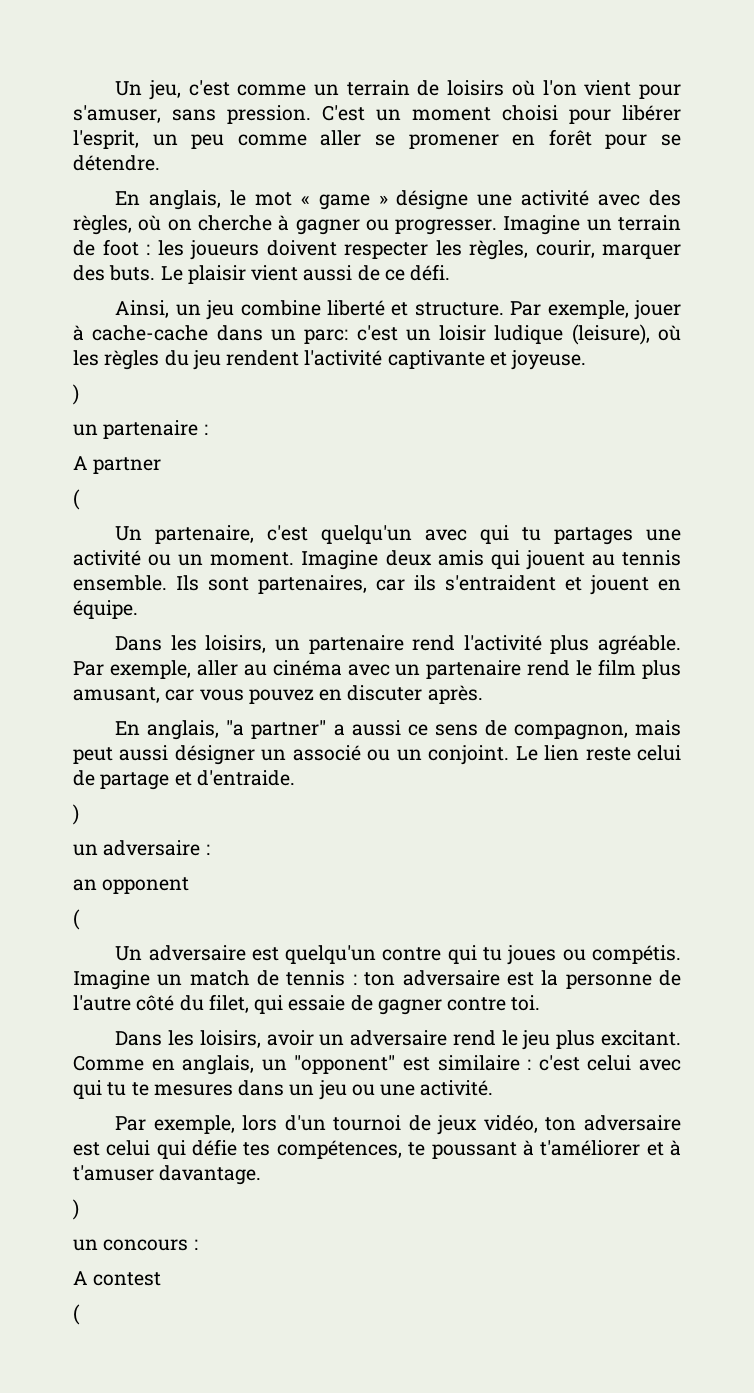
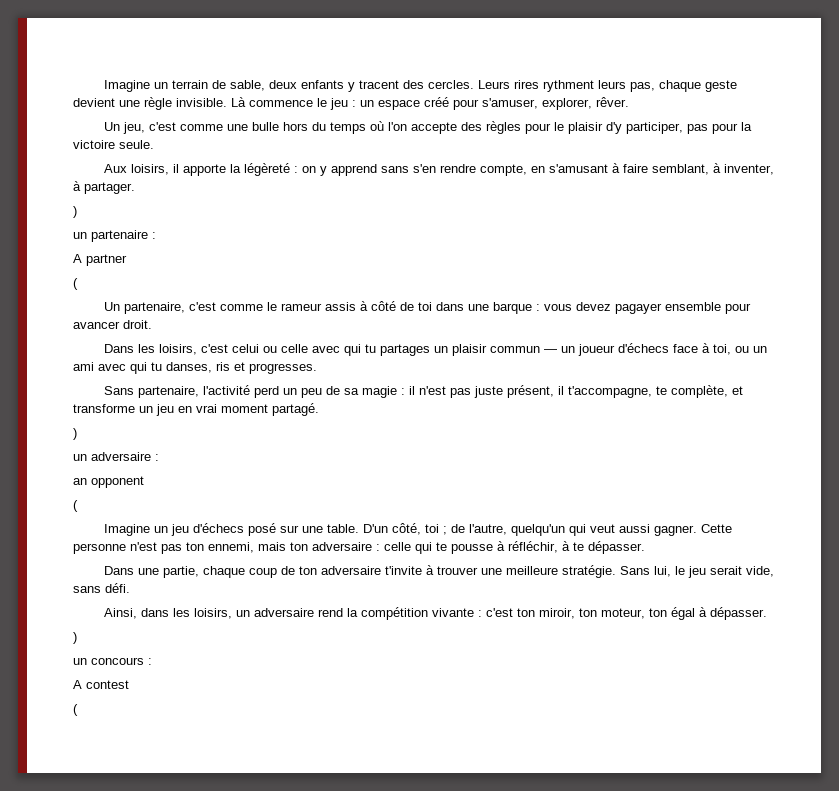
[115,80,682,100] [73,105,681,124] [73,129,682,149] [73,155,160,171] [115,190,682,210] [73,215,681,235] [73,239,681,260] [73,264,451,284] [115,300,681,320] [73,324,681,345] [73,350,587,370] Un jeu, c'est comme un terrain de loisirs où l'on vient pour s'amuser, sans pression. C'est un moment choisi pour libérer l'esprit, un peu comme aller se promener en forêt pour se détendre. // En anglais, le mot « game » désigne une activité avec des règles, où on cherche à gagner ou progresser. Imagine un terrain de foot : les joueurs doivent respecter les règles, courir, marquer des buts. Le plaisir vient aussi de ce défi. // Ainsi, un jeu combine liberté et structure. Par exemple, jouer à cache-cache dans un parc: c'est un loisir ludique (leisure), où les règles du jeu rendent l'activité captivante et joyeuse. -> [103,80,737,92] [73,97,629,110] [103,121,752,134] [73,140,154,149] [103,163,774,176] [73,181,135,194] Imagine un terrain de sable, deux enfants y tracent des cercles. Leurs rires rythment leurs pas, chaque geste devient une règle invisible. Là commence le jeu : un espace créé pour s'amuser, explorer, rêver. // Un jeu, c'est comme une bulle hors du temps où l'on accepte des règles pour le plaisir d'y participer, pas pour la victoire seule. // Aux loisirs, il apporte la légèreté : on y apprend sans s'en rendre compte, en s'amusant à faire semblant, à inventer, à partager.
[321,525,681,545] [73,550,682,570] [73,575,681,595] [73,600,138,619] [115,635,681,655] [73,659,681,679] [73,685,483,704] [115,720,682,740] [73,745,681,765] [73,770,295,790] quelqu'un avec qui tu partages une activité ou un moment. Imagine deux amis qui jouent au tennis ensemble. Ils sont partenaires, car ils s'entraident et jouent en équipe. // Dans les loisirs, un partenaire rend l'activité plus agréable. Par exemple, aller au cinéma avec un partenaire rend le film plus amusant, car vous pouvez en discuter après. // En anglais, "a partner" a aussi ce sens de compagnon, mais peut aussi désigner un associé ou un conjoint. Le lien reste celui de partage et d'entraide. -> [219,301,751,314] [73,320,152,329] [103,343,767,356] [73,362,317,374] [103,385,743,398] [73,403,319,416] comme le rameur assis à côté de toi dans une barque : vous devez pagayer ensemble pour avancer droit. // Dans les loisirs, c'est celui ou celle avec qui tu partages un plaisir commun — un joueur d'échecs face à toi, ou un ami avec qui tu danses, ris et progresses. // Sans partenaire, l'activité perd un peu de sa magie : il n'est pas juste présent, il t'accompagne, te complète, et transforme un jeu en vrai moment partagé.
[115,945,681,965] [73,970,682,990] [73,994,541,1015] [115,1030,314,1048] Un adversaire est quelqu'un contre qui tu joues ou compétis. Imagine un match de tennis : ton adversaire est la personne de l'autre côté du filet, qui essaie de gagner contre toi. // Dans les loisirs, avoir -> [103,523,732,536] [73,541,645,554] [103,565,774,578] [73,583,130,593] [103,608,232,619] Imagine un jeu d'échecs posé sur une table. D'un côté, toi ; de l'autre, quelqu'un qui veut aussi gagner. Cette personne n'est pas ton ennemi, mais ton adversaire : celle qui te pousse à réfléchir, à te dépasser. // Dans une partie, chaque coup de ton adversaire t'invite à trouver une meilleure stratégie. Sans lui, le jeu serait vide, sans défi. // Ainsi, dans les loisirs,
[501,1030,682,1050] [73,1055,682,1075] [73,1080,494,1100] [115,1115,681,1135] [73,1139,682,1159] [73,1165,262,1185] le jeu plus excitant. Comme en anglais, un "opponent" est similaire : c'est celui avec qui tu te mesures dans un jeu ou une activité. // Par exemple, lors d'un tournoi de jeux vidéo, ton adversaire est celui qui défie tes compétences, te poussant à t'améliorer et à t'amuser davantage. -> [346,607,767,620] la compétition vivante : c'est ton miroir, ton moteur, ton égal à dépasser.

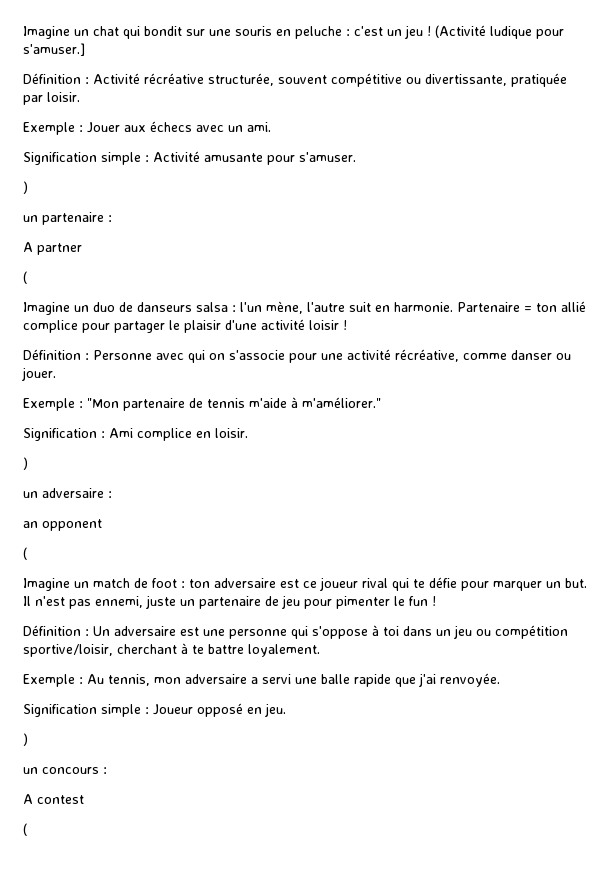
[103,80,737,92] [73,97,629,110] [103,121,752,134] [73,140,154,149] [103,163,774,176] [73,181,135,194] Imagine un terrain de sable, deux enfants y tracent des cercles. Leurs rires rythment leurs pas, chaque geste devient une règle invisible. Là commence le jeu : un espace créé pour s'amuser, explorer, rêver. // Un jeu, c'est comme une bulle hors du temps où l'on accepte des règles pour le plaisir d'y participer, pas pour la victoire seule. // Aux loisirs, il apporte la légèreté : on y apprend sans s'en rendre compte, en s'amusant à faire semblant, à inventer, à partager. -> [23,25,564,39] [23,43,85,56] [23,73,567,87] [23,92,80,105] [23,121,271,135] [23,151,356,165] Imagine un chat qui bondit sur une souris en peluche : c'est un jeu ! (Activité ludique pour s'amuser.] // Définition : Activité récréative structurée, souvent compétitive ou divertissante, pratiquée par loisir. // Exemple : Jouer aux échecs avec un ami. // Signification simple : Activité amusante pour s'amuser.
[103,301,751,314] [73,320,152,329] [103,343,767,356] [73,362,317,374] [103,385,743,398] [73,403,319,416] Un partenaire, c'est comme le rameur assis à côté de toi dans une barque : vous devez pagayer ensemble pour avancer droit. // Dans les loisirs, c'est celui ou celle avec qui tu partages un plaisir commun — un joueur d'échecs face à toi, ou un ami avec qui tu danses, ris et progresses. // Sans partenaire, l'activité perd un peu de sa magie : il n'est pas juste présent, il t'accompagne, te complète, et transforme un jeu en vrai moment partagé. -> [23,301,586,315] [23,319,347,333] [23,349,571,363] [22,367,56,381] [23,397,381,411] [23,428,248,441] Imagine un duo de danseurs salsa : l'un mène, l'autre suit en harmonie. Partenaire = ton allié complice pour partager le plaisir d'une activité loisir ! // Définition : Personne avec qui on s'associe pour une activité récréative, comme danser ou jouer. // Exemple : "Mon partenaire de tennis m'aide à m'améliorer." // Signification : Ami complice en loisir.
[170,523,732,536] [73,541,645,554] [103,565,774,578] [73,583,130,593] [103,607,767,620] jeu d'échecs posé sur une table. D'un côté, toi ; de l'autre, quelqu'un qui veut aussi gagner. Cette personne n'est pas ton ennemi, mais ton adversaire : celle qui te pousse à réfléchir, à te dépasser. // Dans une partie, chaque coup de ton adversaire t'invite à trouver une meilleure stratégie. Sans lui, le jeu serait vide, sans défi. // Ainsi, dans les loisirs, un adversaire rend la compétition vivante : c'est ton miroir, ton moteur, ton égal à dépasser. -> [93,577,587,591] [23,595,436,609] [23,625,568,639] [23,643,320,657] [23,673,500,687] [23,703,286,717] match de foot : ton adversaire est ce joueur rival qui te défie pour marquer un but. Il n'est pas ennemi, juste un partenaire de jeu pour pimenter le fun ! // Définition : Un adversaire est une personne qui s'oppose à toi dans un jeu ou compétition sportive/loisir, cherchant à te battre loyalement. // Exemple : Au tennis, mon adversaire a servi une balle rapide que j'ai renvoyée. // Signification simple : Joueur opposé en jeu.

